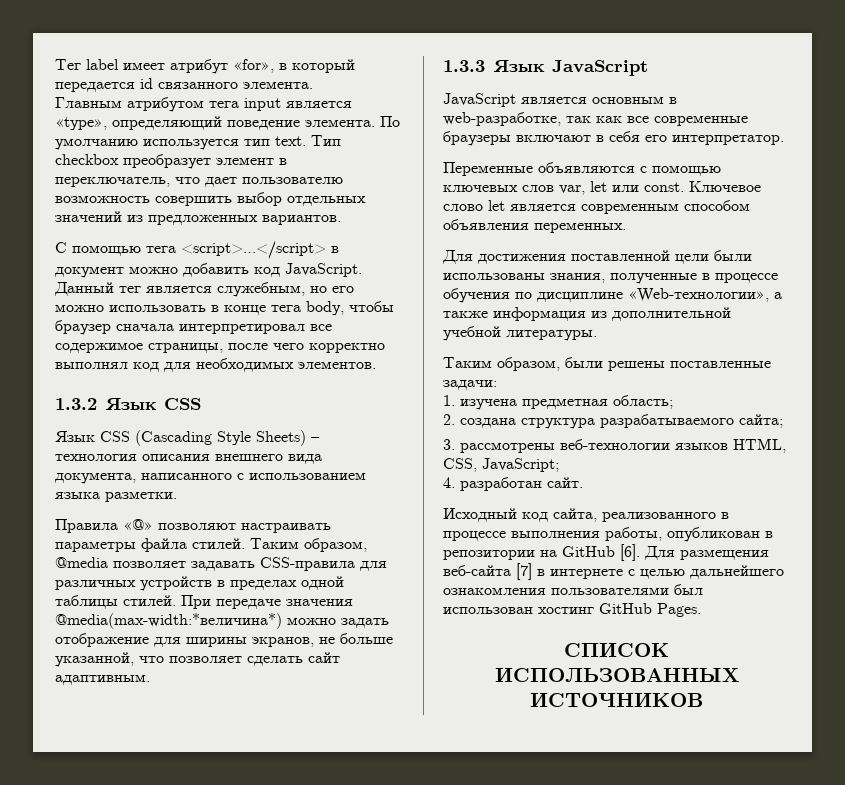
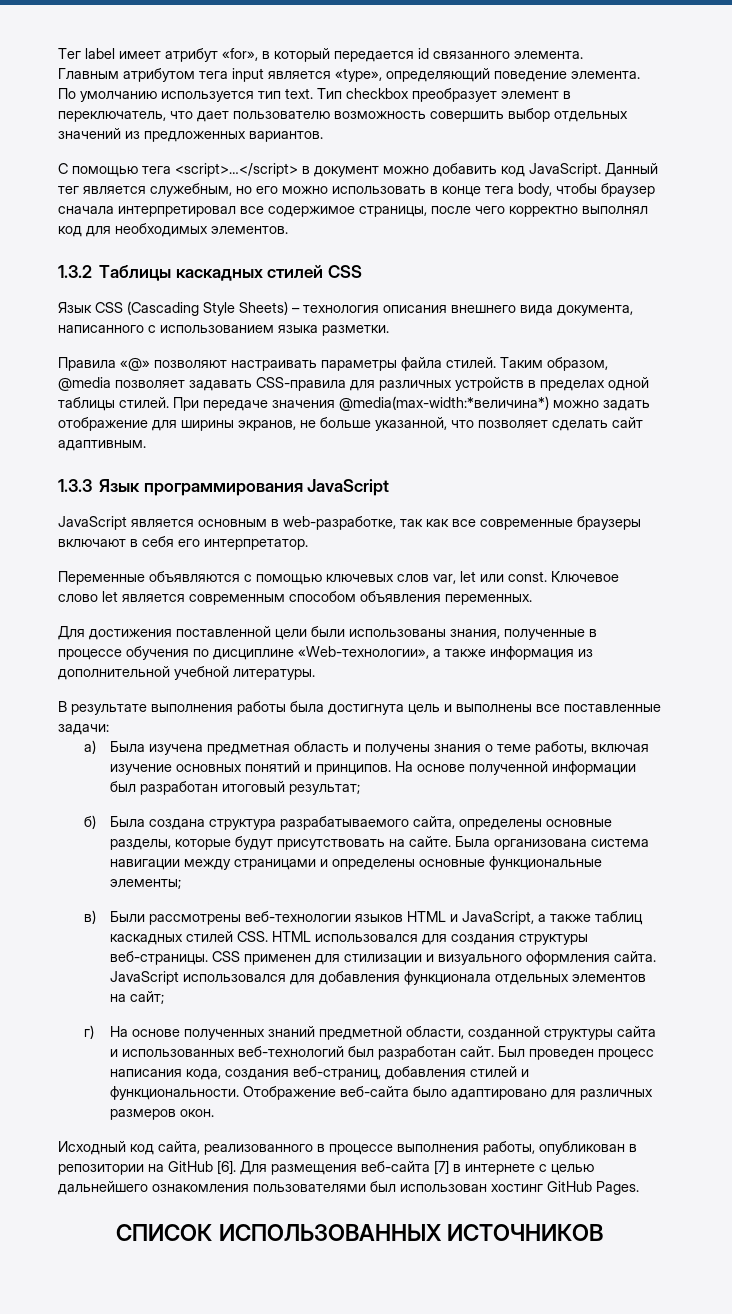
[105,398,157,410] Язык -> [99,265,324,281] Таблицы каскадных стилей
(545, 66) none -> [143,483,303,496] программирования
[443,357,771,371] [443,380,497,390] [443,395,673,410] [443,414,783,429] [443,438,786,453] [443,458,559,472] [443,477,583,491] Таким образом, были решены поставленные задачи: // 1. изучена предметная область; // 2. создана структура разрабатываемого сайта; // 3. рассмотрены веб-технологии языков HTML, CSS, JavaScript; // 4. разработан сайт. -> [58,701,661,715] [58,724,109,735] [83,740,649,755] [109,761,636,775] [109,781,360,795] [83,815,612,830] [109,836,649,850] [109,856,602,870] [109,879,181,889] [83,910,643,925] [109,931,588,945] [109,951,656,965] [109,971,646,985] [109,991,164,1004] [83,1025,656,1040] [109,1046,654,1060] [109,1066,529,1080] [109,1086,653,1100] [109,1109,214,1120] В результате выполнения работы была достигнута цель и выполнены все поставленные задачи: // а) Была изучена предметная область и получены знания о теме работы, включая изучение основных понятий и принципов. На основе полученной информации был разработан итоговый результат; // б) Была создана структура разрабатываемого сайта, определены основные разделы, которые будут присутствовать на сайте. Была организована система навигации между страницами и определены основные функциональные элементы; // в) Были рассмотрены веб-технологии языков HTML и JavaScript, а также таблиц каскадных стилей CSS. HTML использовался для создания структуры веб-страницы. CSS применен для стилизации и визуального оформления сайта. JavaScript использовался для добавления функционала отдельных элементов на сайт; // г) На основе полученных знаний предметной области, созданной структуры сайта и использованных веб-технологий был разработан сайт. Был проведен процесс написания кода, создания веб-страниц, добавления стилей и функциональности. Отображение веб-сайта было адаптировано для различных размеров окон.

